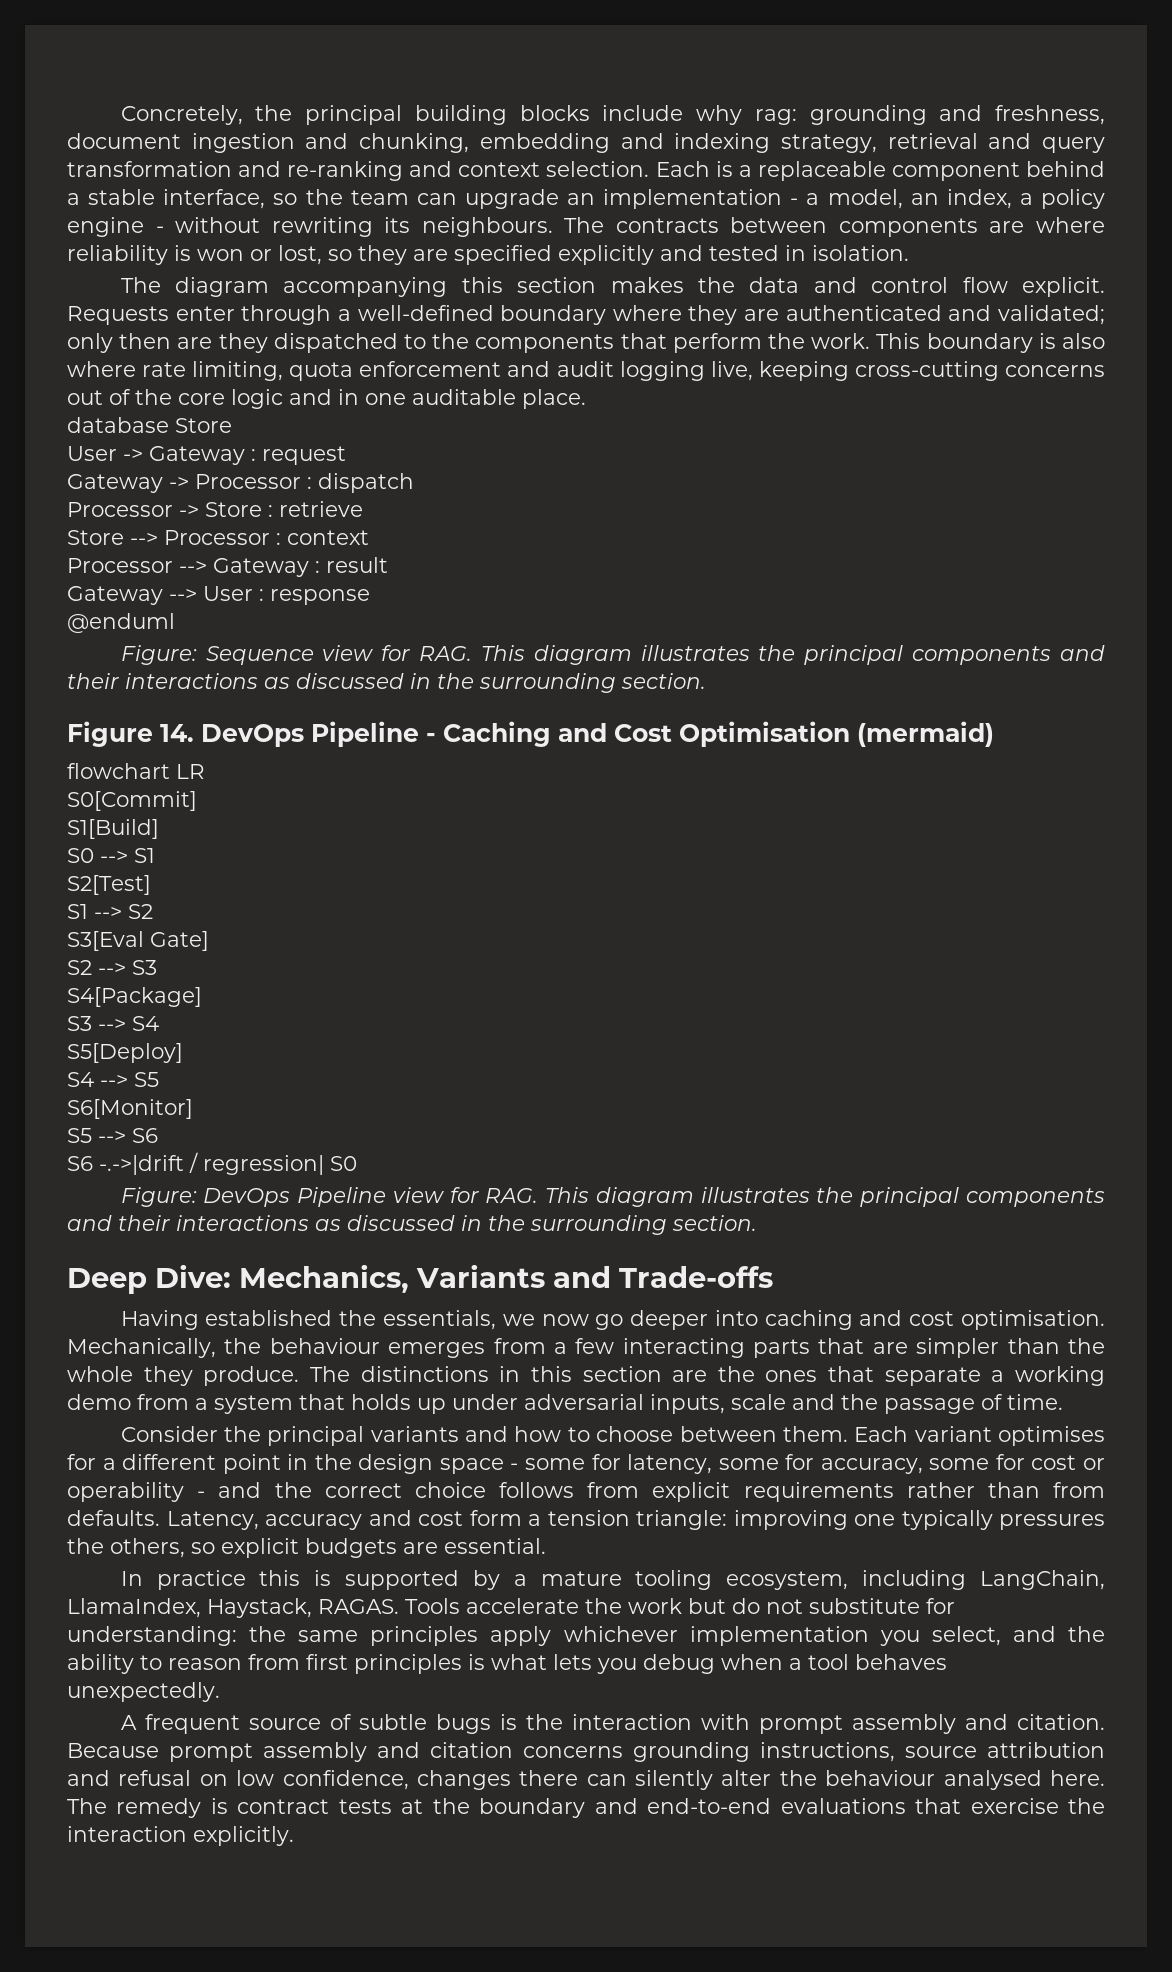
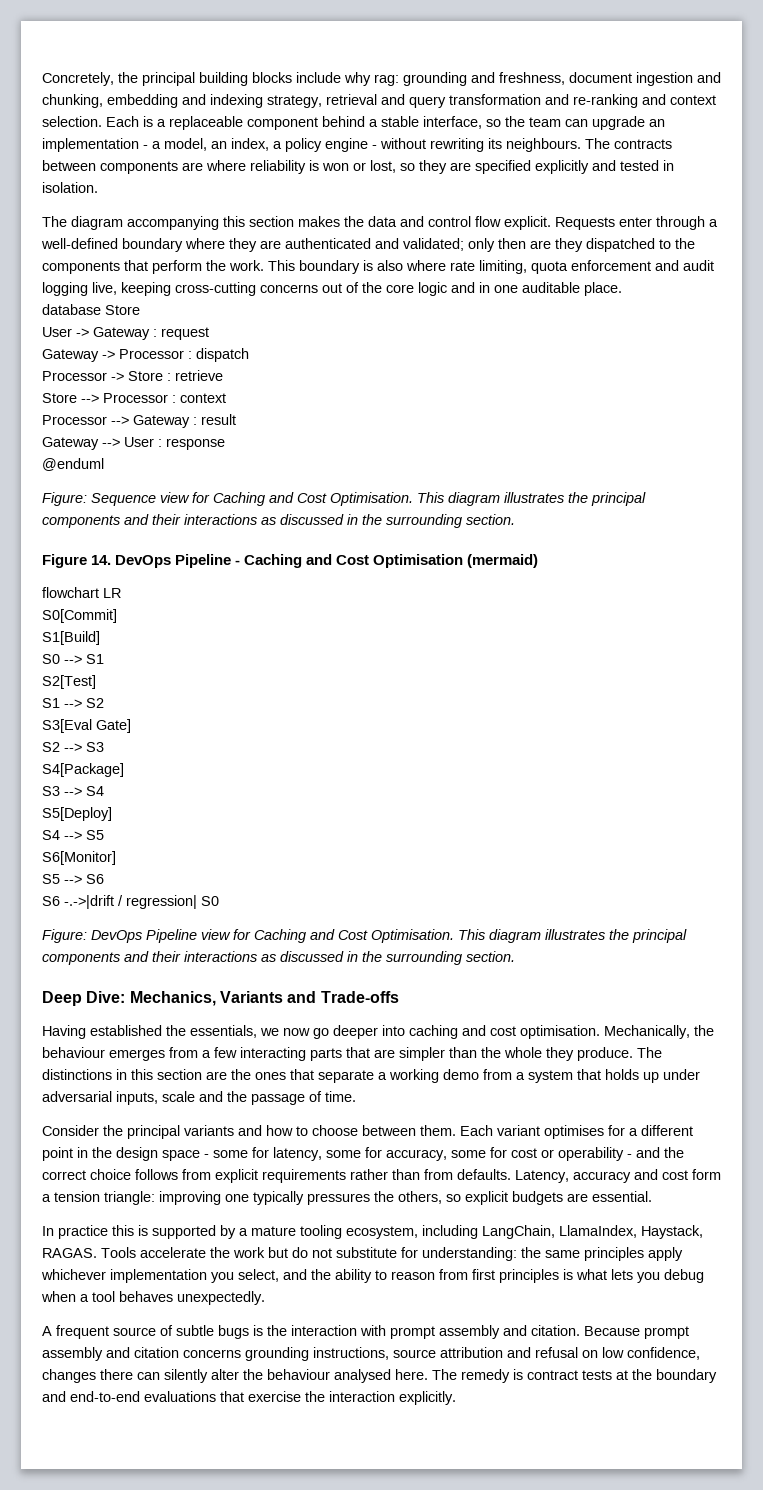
[419,646,473,661] RAG. -> [213,492,413,506] Caching and Cost Optimisation.
[485,1188,539,1203] RAG. -> [254,929,454,943] Caching and Cost Optimisation.

